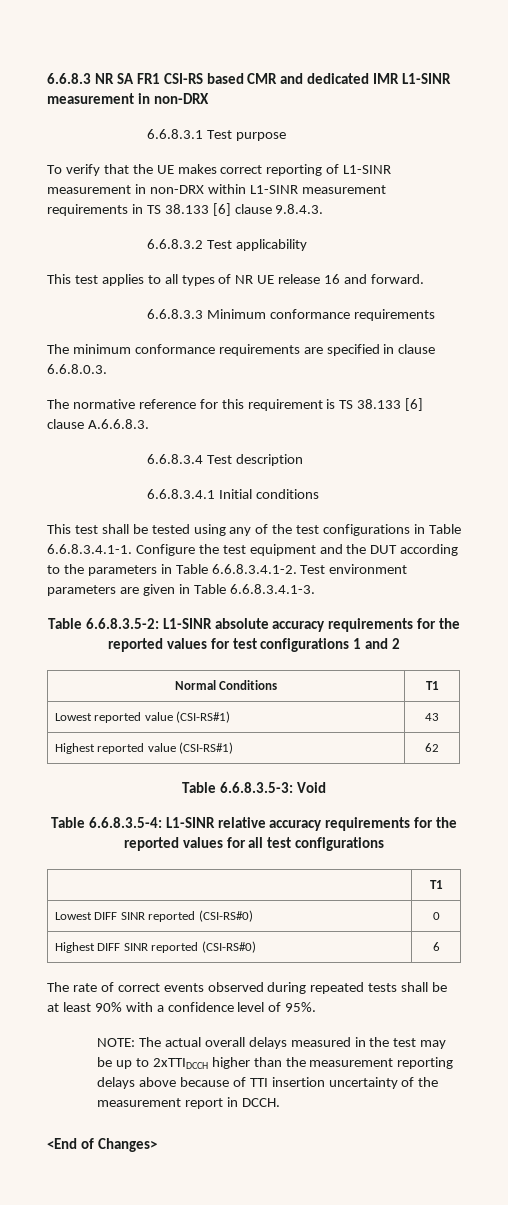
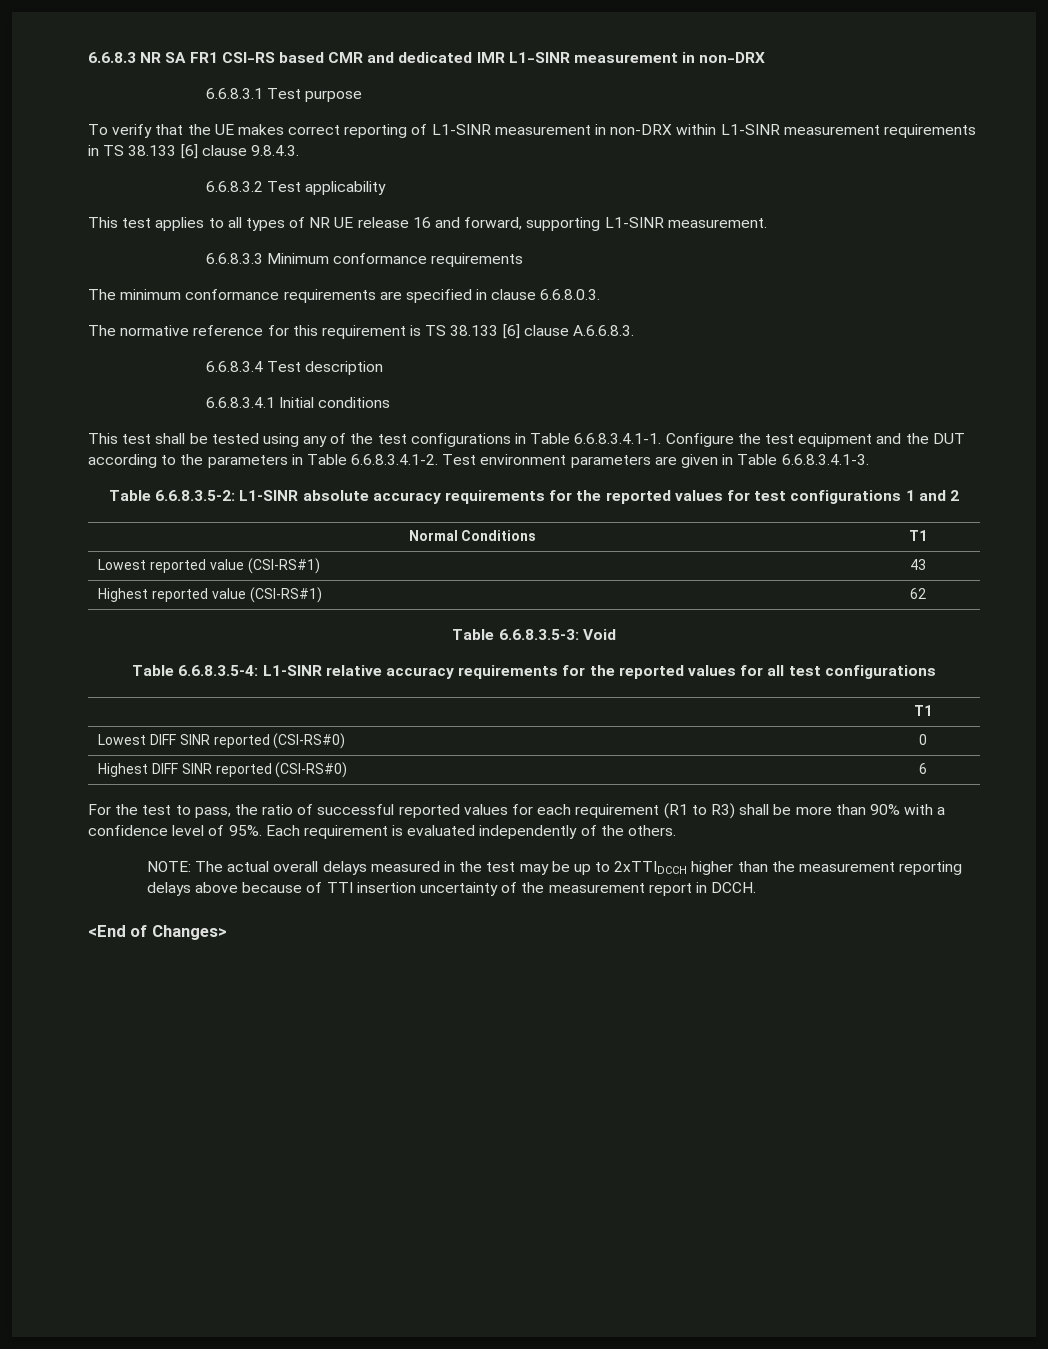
[370,274,424,284] forward. -> [464,217,767,231] forward, supporting L1-SINR measurement.
[47,982,448,994] [47,1002,91,1012] The rate of correct events observed during repeated tests shall be at least -> [88,803,866,819] For the test to pass, the ratio of successful reported values for each requirement (R1 to R3) shall be more than
(317, 1007) none -> [265,825,677,839] Each requirement is evaluated independently of the others.

